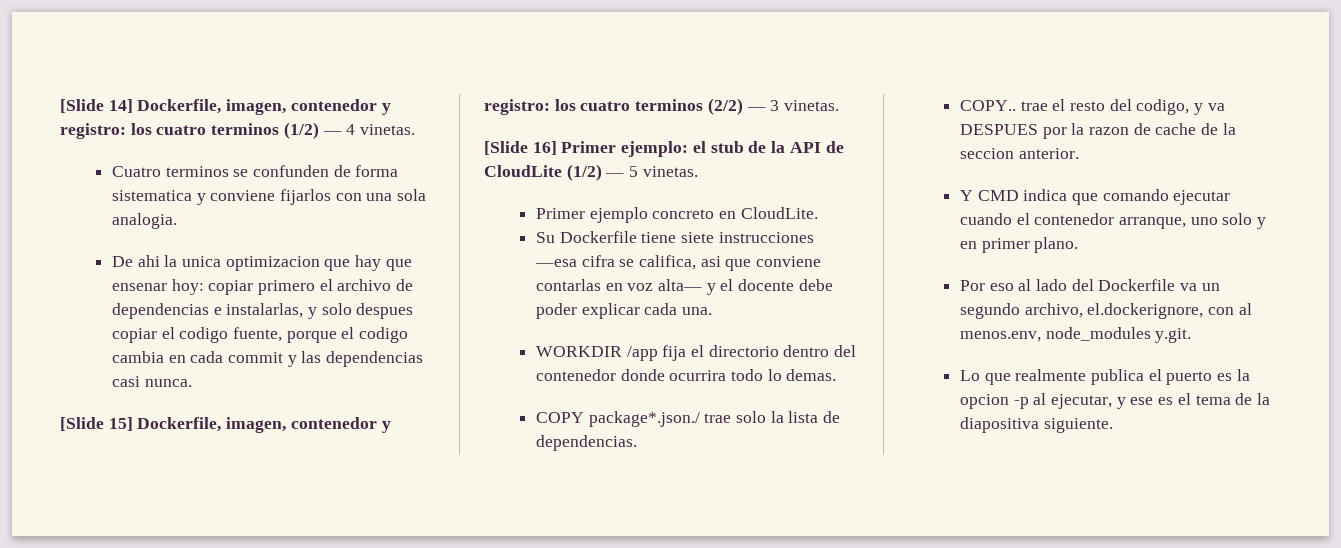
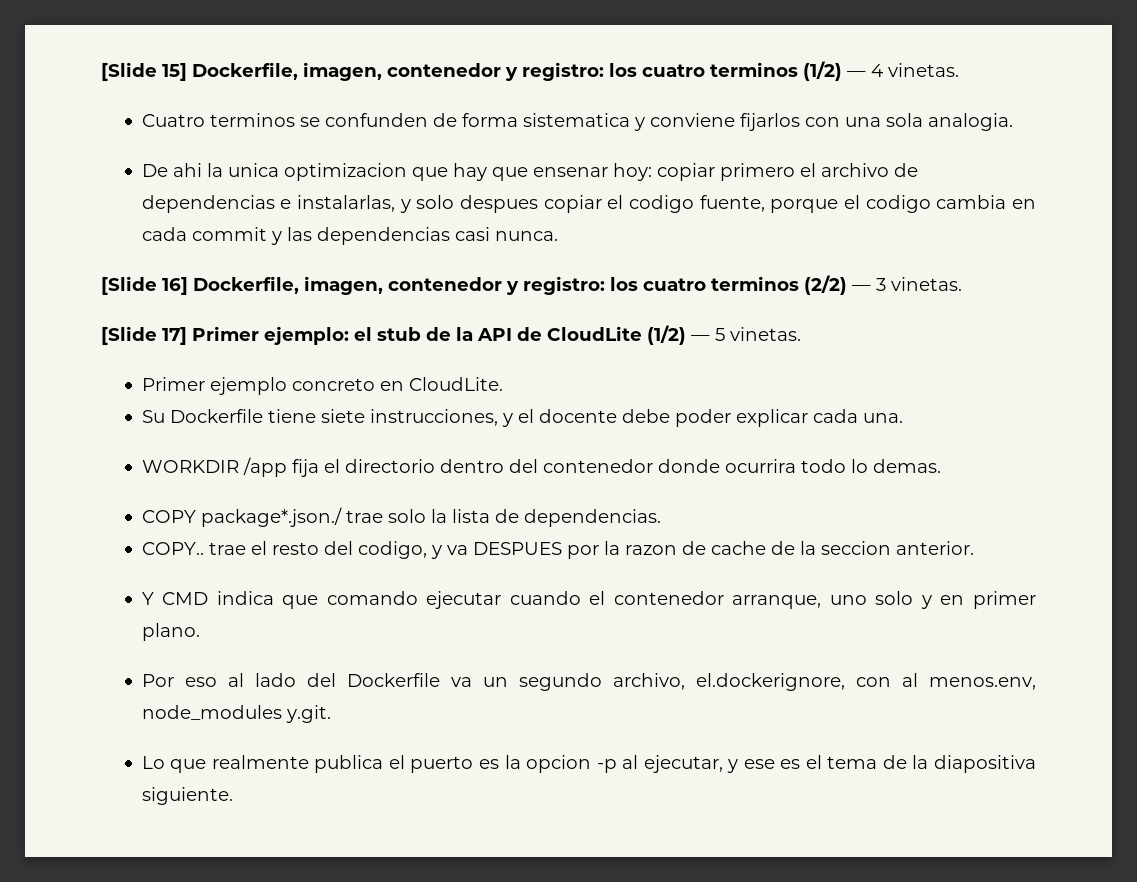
[60,99,133,113] [Slide 14] -> [101,62,187,81] [Slide 15]
[108,417,133,431] 15] -> [162,277,188,295] 16]
[532,141,557,155] 16] -> [162,327,187,345] 17]
[718,232,814,243] [534,255,822,271] [535,279,703,291] instrucciones —esa cifra se califica, asi que conviene contarlas en voz alta— -> [369,409,498,426] instrucciones,

